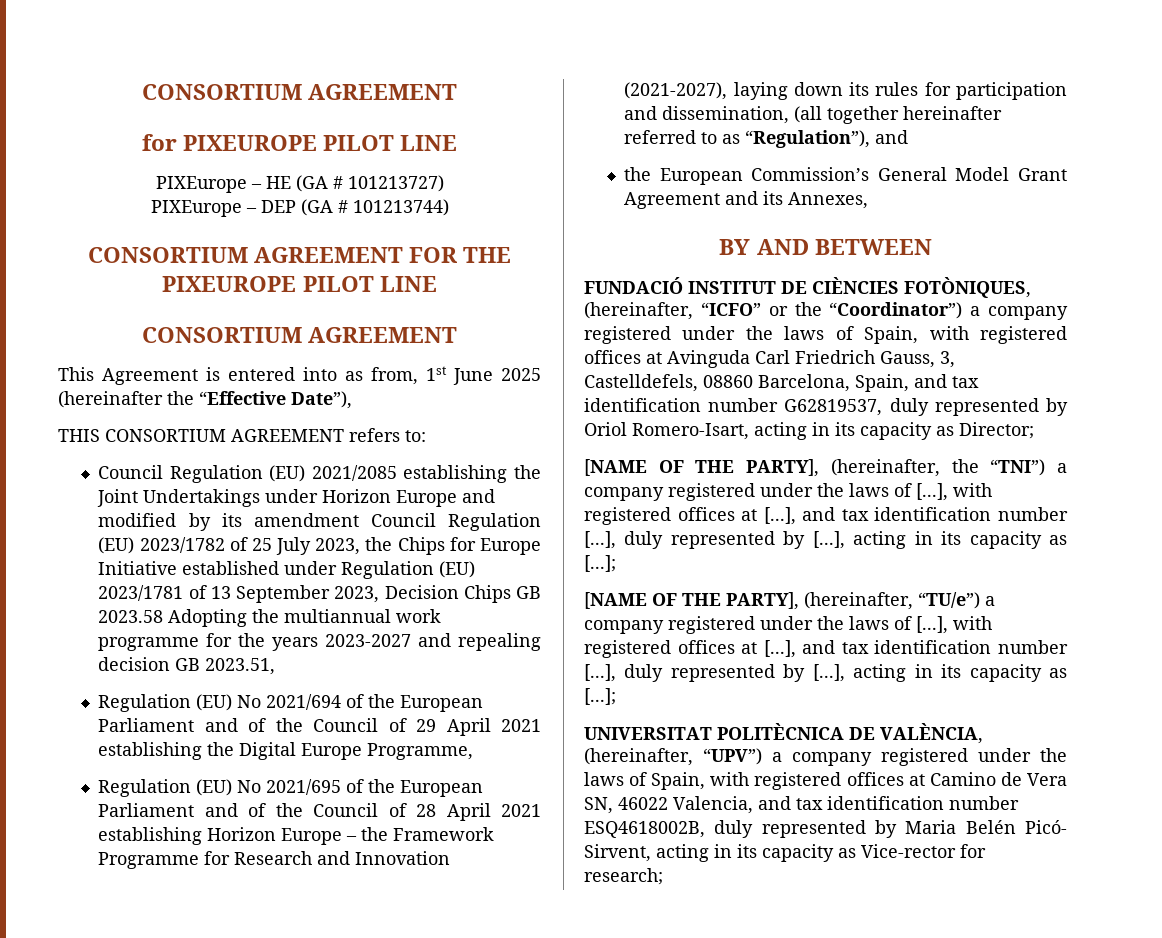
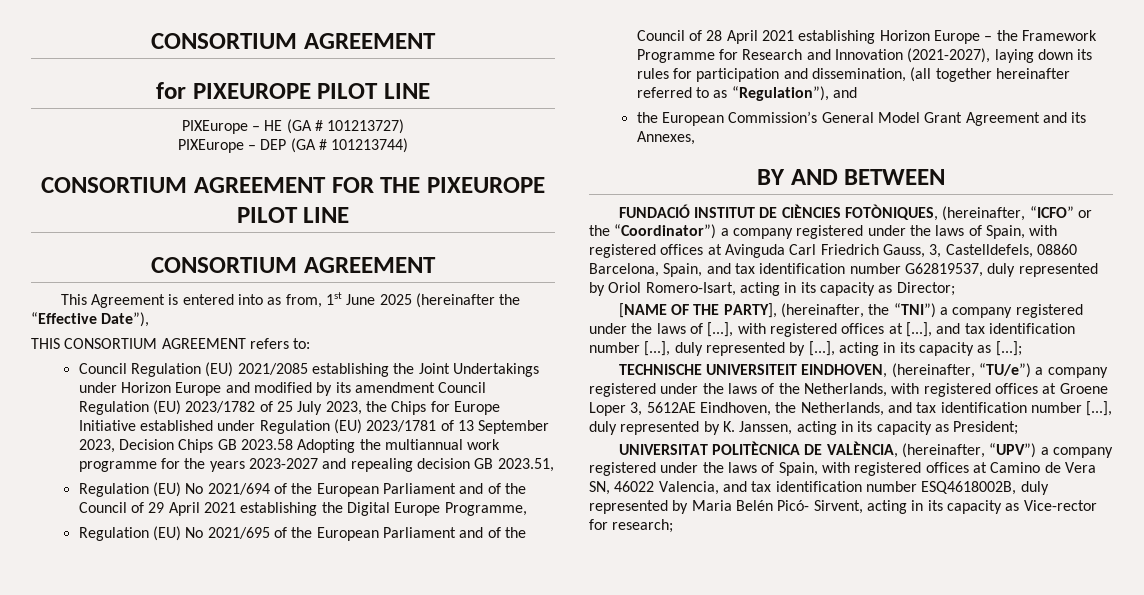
[584,592,799,610] [NAME OF THE PARTY], -> [618,364,888,378] TECHNISCHE UNIVERSITEIT EINDHOVEN,
[916,616,992,634] [584,640,1068,658] [584,664,1067,682] [584,688,616,705] [...], with registered offices at [...], and tax identification number [...], duly represented by [...], acting in its capacity as [...]; -> [778,383,1108,397] [589,401,1113,416] [589,421,1019,435] the Netherlands, with registered offices at Groene Loper 3, 5612AE Eindhoven, the Netherlands, and tax identification number [...], duly represented by K. Janssen, acting in its capacity as President;

